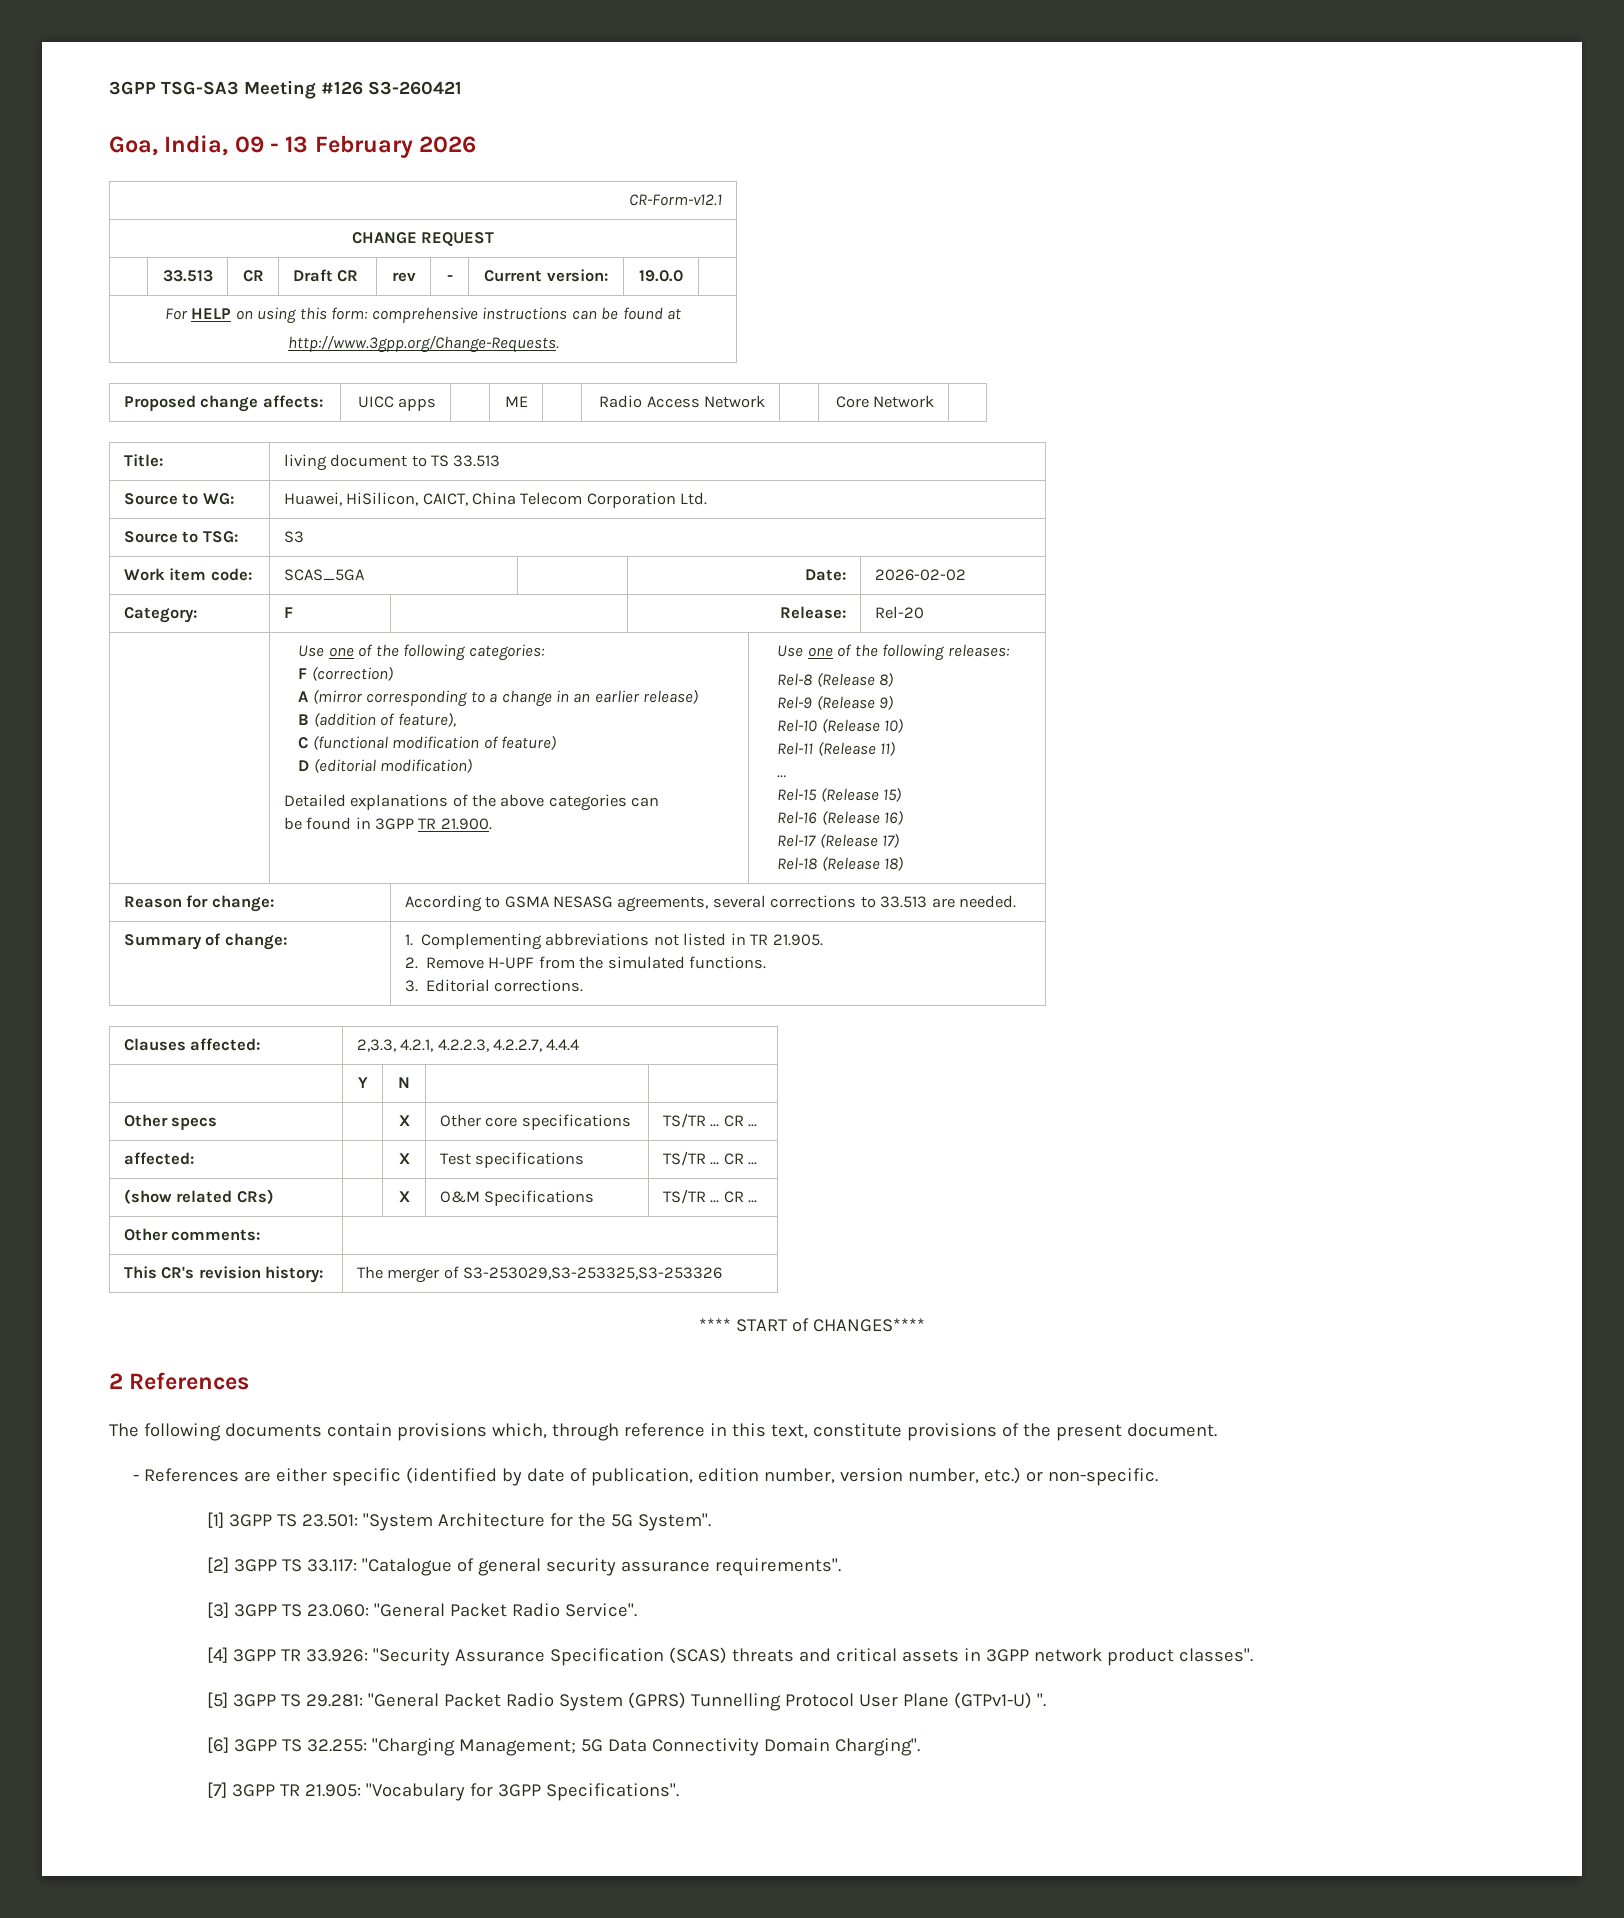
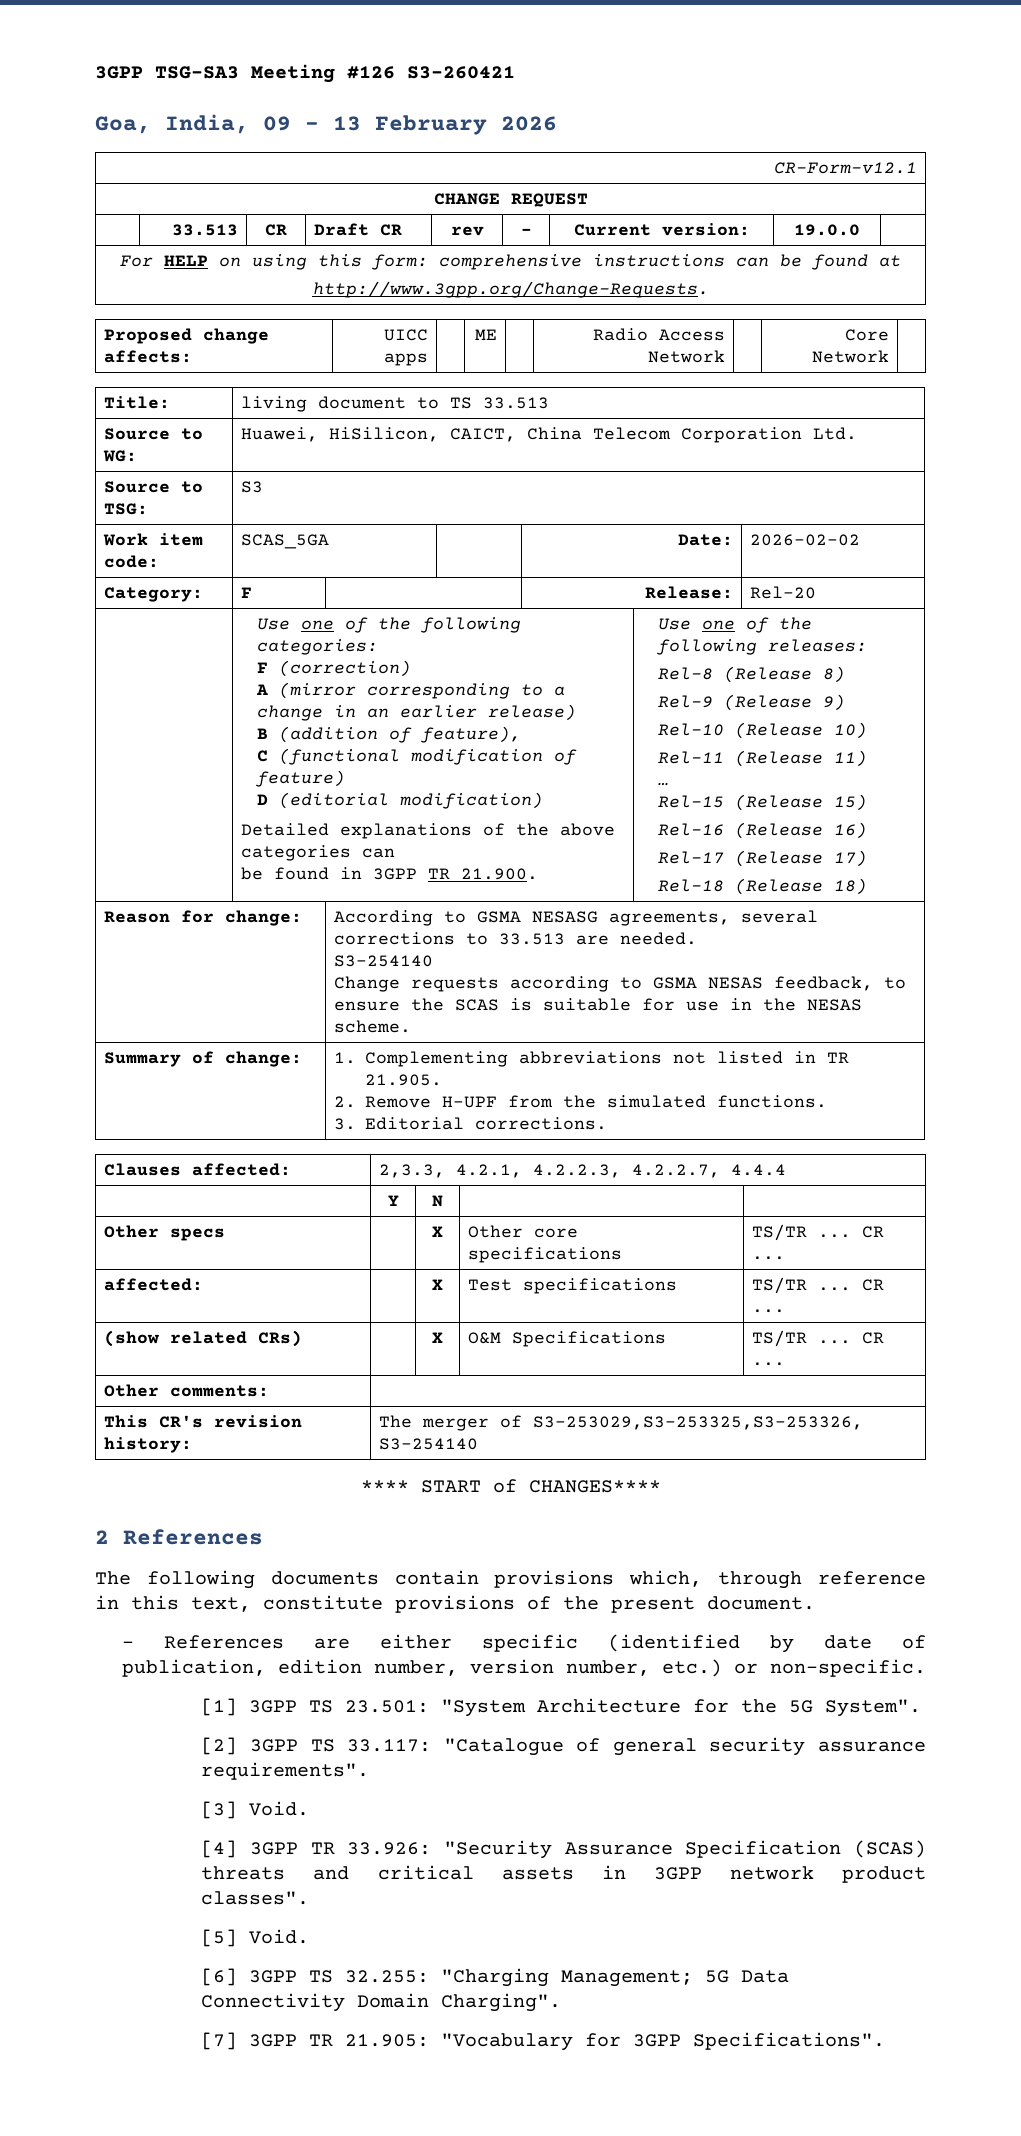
(1017, 901) none -> [333,955,433,967] [333,976,906,992] [333,998,862,1011] [333,1020,411,1033] // S3-254140 // Change requests according to GSMA NESAS feedback, to ensure the SCAS is suitable for use in the NESAS scheme.
[462,1267,722,1280] S3-253029,S3-253325,S3-253326 -> [532,1416,863,1430] [378,1438,478,1450] S3-253029,S3-253325,S3-253326, S3-254140
[233,1603,637,1617] 3GPP TS 23.060: "General Packet Radio Service". -> [249,1801,310,1816] Void.
[232,1692,1046,1711] 3GPP TS 29.281: "General Packet Radio System (GPRS) Tunnelling Protocol User Plane (GTPv1-U) ". -> [249,1929,310,1944] Void.

